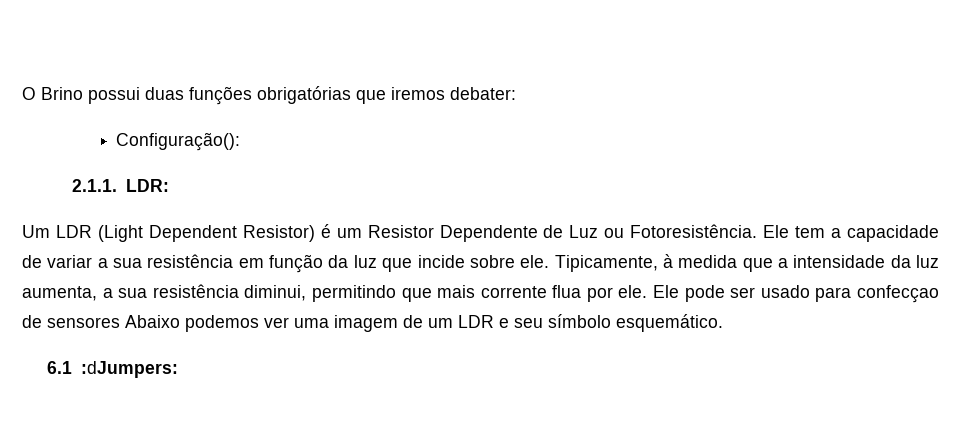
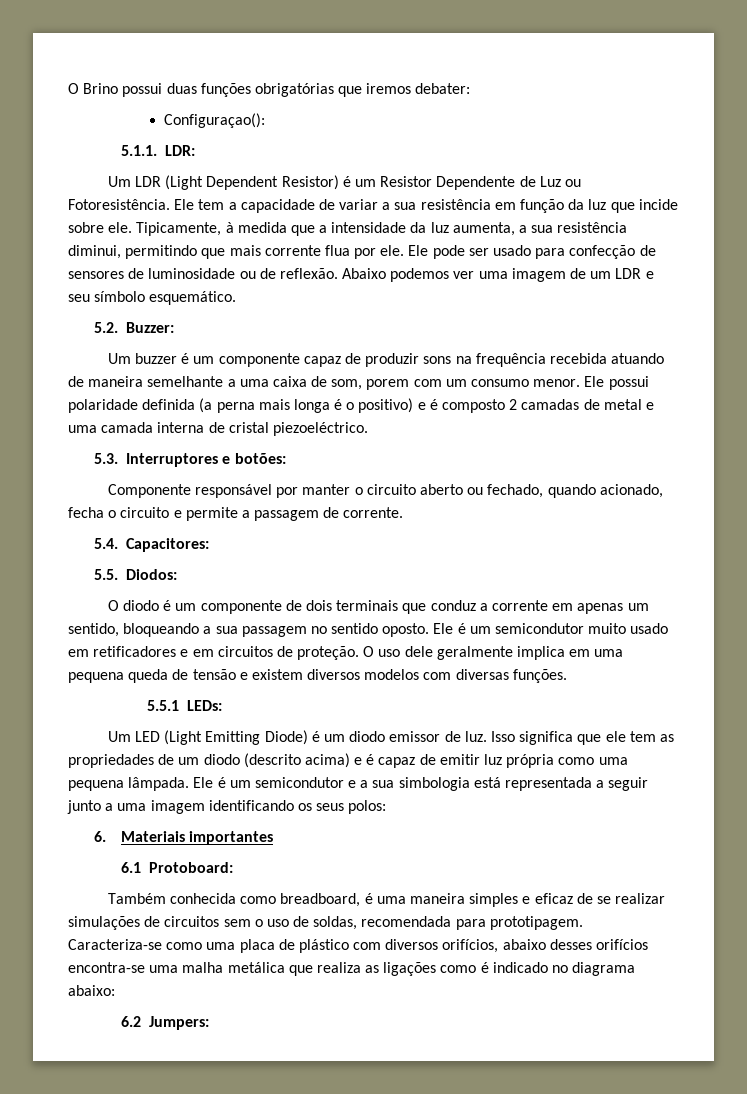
[116,132,241,151] [72,179,118,192] Configuração(): // 2.1.1. -> [164,113,266,128] [120,145,157,156] Configuraçao(): // 5.1.1.
[857,285,940,303] confecçao -> [569,245,636,259] confecção
(120, 322) none -> [128,268,338,279] de luminosidade ou de reflexão.
[47,361,178,378] 6.1 :dJumpers: -> [94,322,175,333] [107,353,665,367] [68,376,649,390] [68,398,654,413] [68,422,368,436] [94,453,286,467] [107,484,663,498] [68,507,404,521] [94,538,210,552] [94,569,178,580] [107,600,649,614] [68,623,669,637] [68,646,624,660] [68,669,567,683] [147,700,222,711] [107,730,674,745] [68,753,628,768] [68,777,649,791] [67,800,387,814] [94,831,274,845] [120,862,233,873] [107,893,666,907] [68,916,583,930] [68,939,649,953] [68,962,636,976] [68,985,115,996] [120,1016,209,1030] 5.2. Buzzer: // Um buzzer é um componente capaz de produzir sons na frequência recebida atuando de maneira semelhante a uma caixa de som, porem com um consumo menor. Ele possui polaridade definida (a perna mais longa é o positivo) e é composto 2 camadas de metal e uma camada interna de cristal piezoeléctrico. // 5.3. Interruptores e botões: // Componente responsável por manter o circuito aberto ou fechado, quando acionado, fecha o circuito e permite a passagem de corrente. // 5.4. Capacitores: // 5.5. Diodos: // O diodo é um componente de dois terminais que conduz a corrente em apenas um sentido, bloqueando a sua passagem no sentido oposto. Ele é um semicondutor muito usado em retificadores e em circuitos de proteção. O uso dele geralmente implica em uma pequena queda de tensão e existem diversos modelos com diversas funções. // 5.5.1 LEDs: // Um LED (Light Emitting Diode) é um diodo emissor de luz. Isso significa que ele tem as propriedades de um diodo (descrito acima) e é capaz de emitir luz própria como uma pequena lâmpada. Ele é um semicondutor e a sua simbologia está representada a seguir junto a uma imagem identificando os seus polos: // 6. Materiais importantes // 6.1 Protoboard: // Também conhecida como breadboard, é uma maneira simples e eficaz de se realizar simulações de circuitos sem o uso de soldas, recomendada para prototipagem. Caracteriza-se como uma placa de plástico com diversos orifícios, abaixo desses orifícios encontra-se uma malha metálica que realiza as ligações como é indicado no diagrama abaixo: // 6.2 Jumpers:

